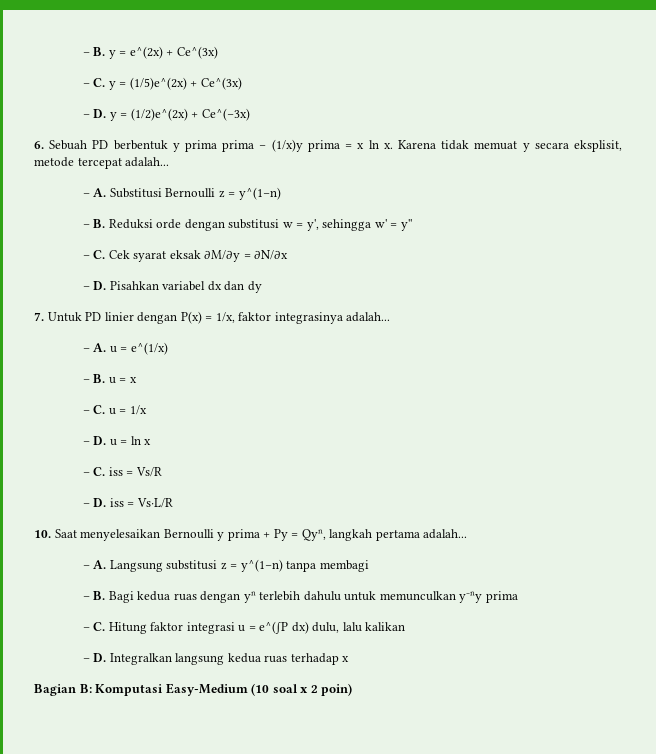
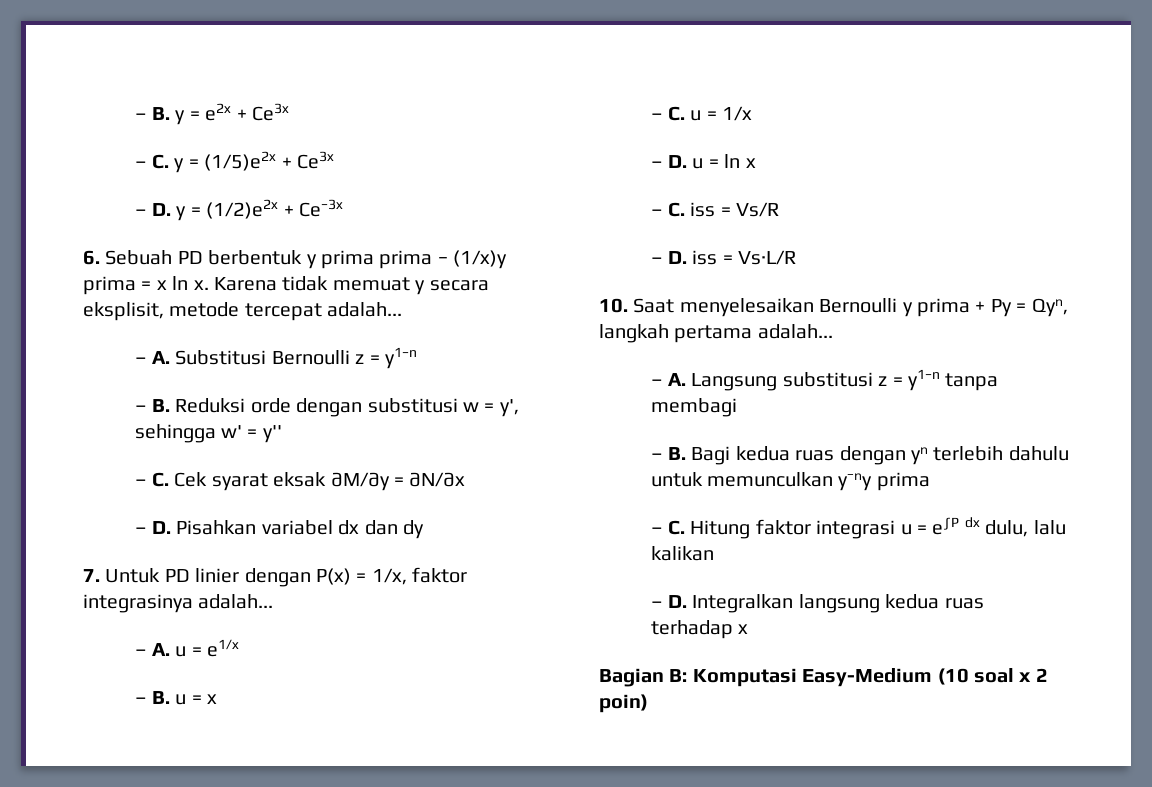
[129,46,218,59] e^(2x) + Ce^(3x) -> [205,103,289,121] e2x + Ce3x
[129,77,242,90] (1/5)e^(2x) + Ce^(3x) -> [204,151,334,171] (1/5)e2x + Ce3x
[130,108,250,121] (1/2)e^(2x) + Ce^(−3x) -> [206,199,343,219] (1/2)e2x + Ce−3x
[238,187,281,200] y^(1−n) -> [384,347,417,369] y1−n
[130,342,168,355] e^(1/x) -> [207,639,240,657] e1/x
[240,559,283,572] y^(1−n) -> [907,369,940,391] y1−n
[259,621,309,634] e^(∫P dx) -> [932,517,980,535] e∫P dx

